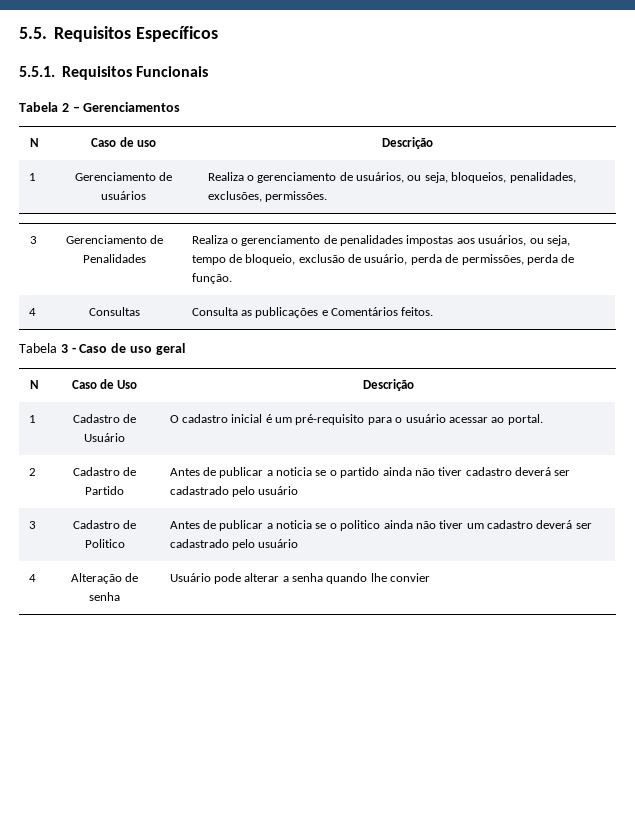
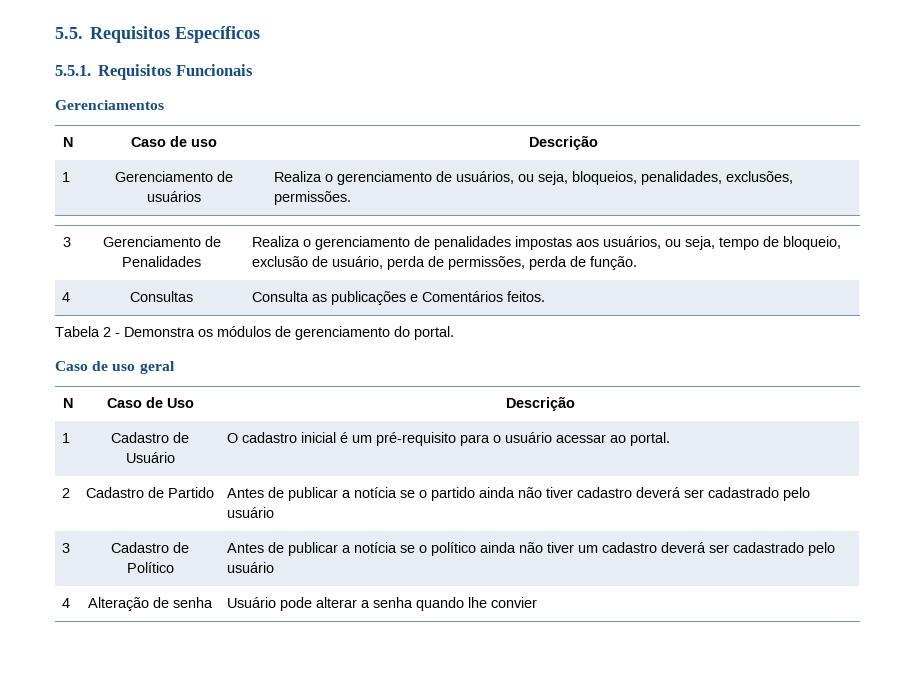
[19,102,80,112] Tabela 2 – -> (253, 70) none
[60,344,76,353] 3 - -> [103,326,454,340] 2 - Demonstra os módulos de gerenciamento do portal. //
[276,467,313,476] noticia -> [353,487,397,498] notícia
[84,539,125,548] [169,520,381,531] Politico | Antes de publicar a noticia se o politico -> [126,562,174,573] [226,542,476,556] Político | Antes de publicar a notícia se o político

